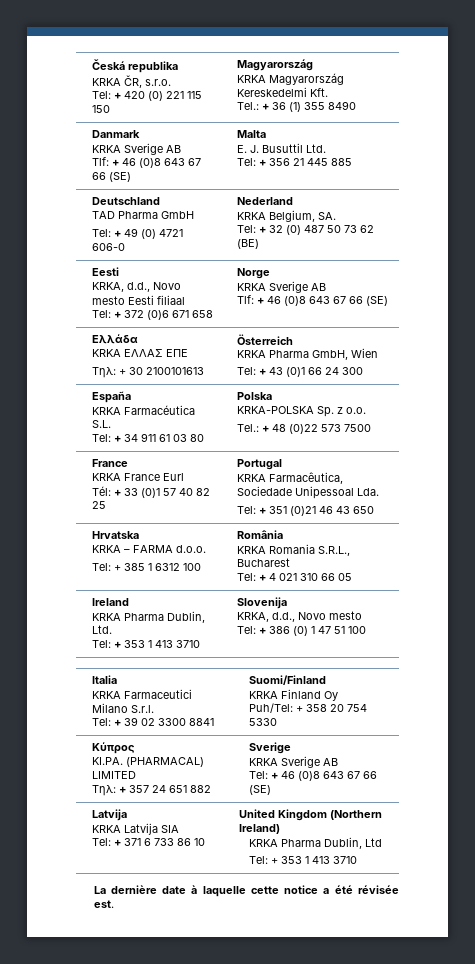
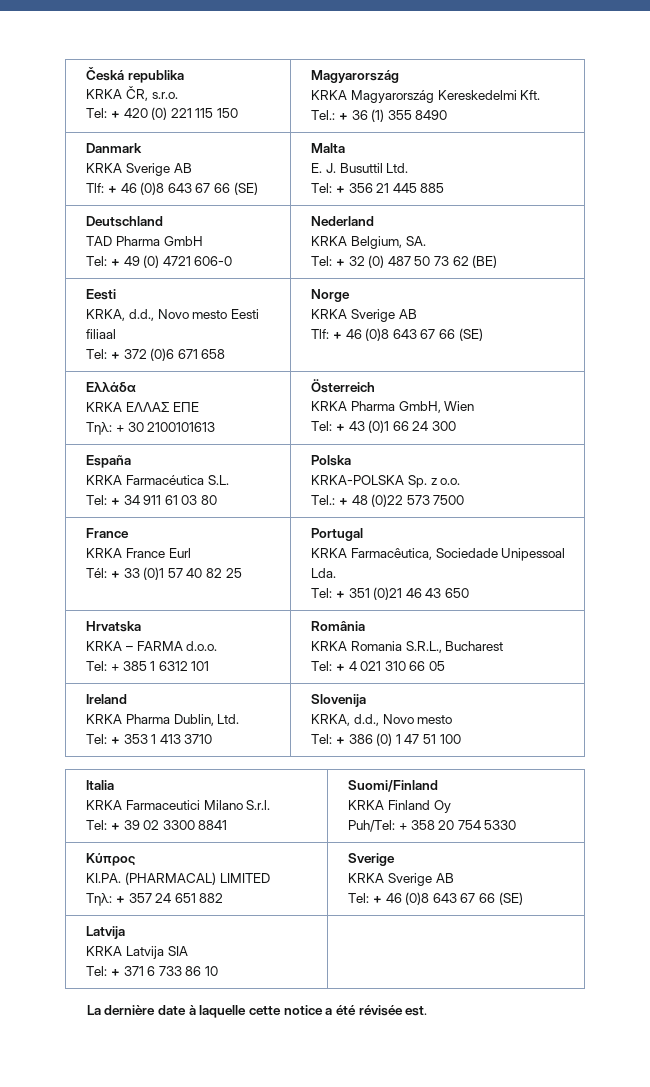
[183,563,202,571] 100 -> [191,661,210,671] 101
[238,809,382,821] [238,824,280,834] [249,837,383,849] [249,856,358,864] United Kingdom (Northern Ireland) // KRKA Pharma Dublin, Ltd // Tel: + 353 1 413 3710 -> (219, 971) none

